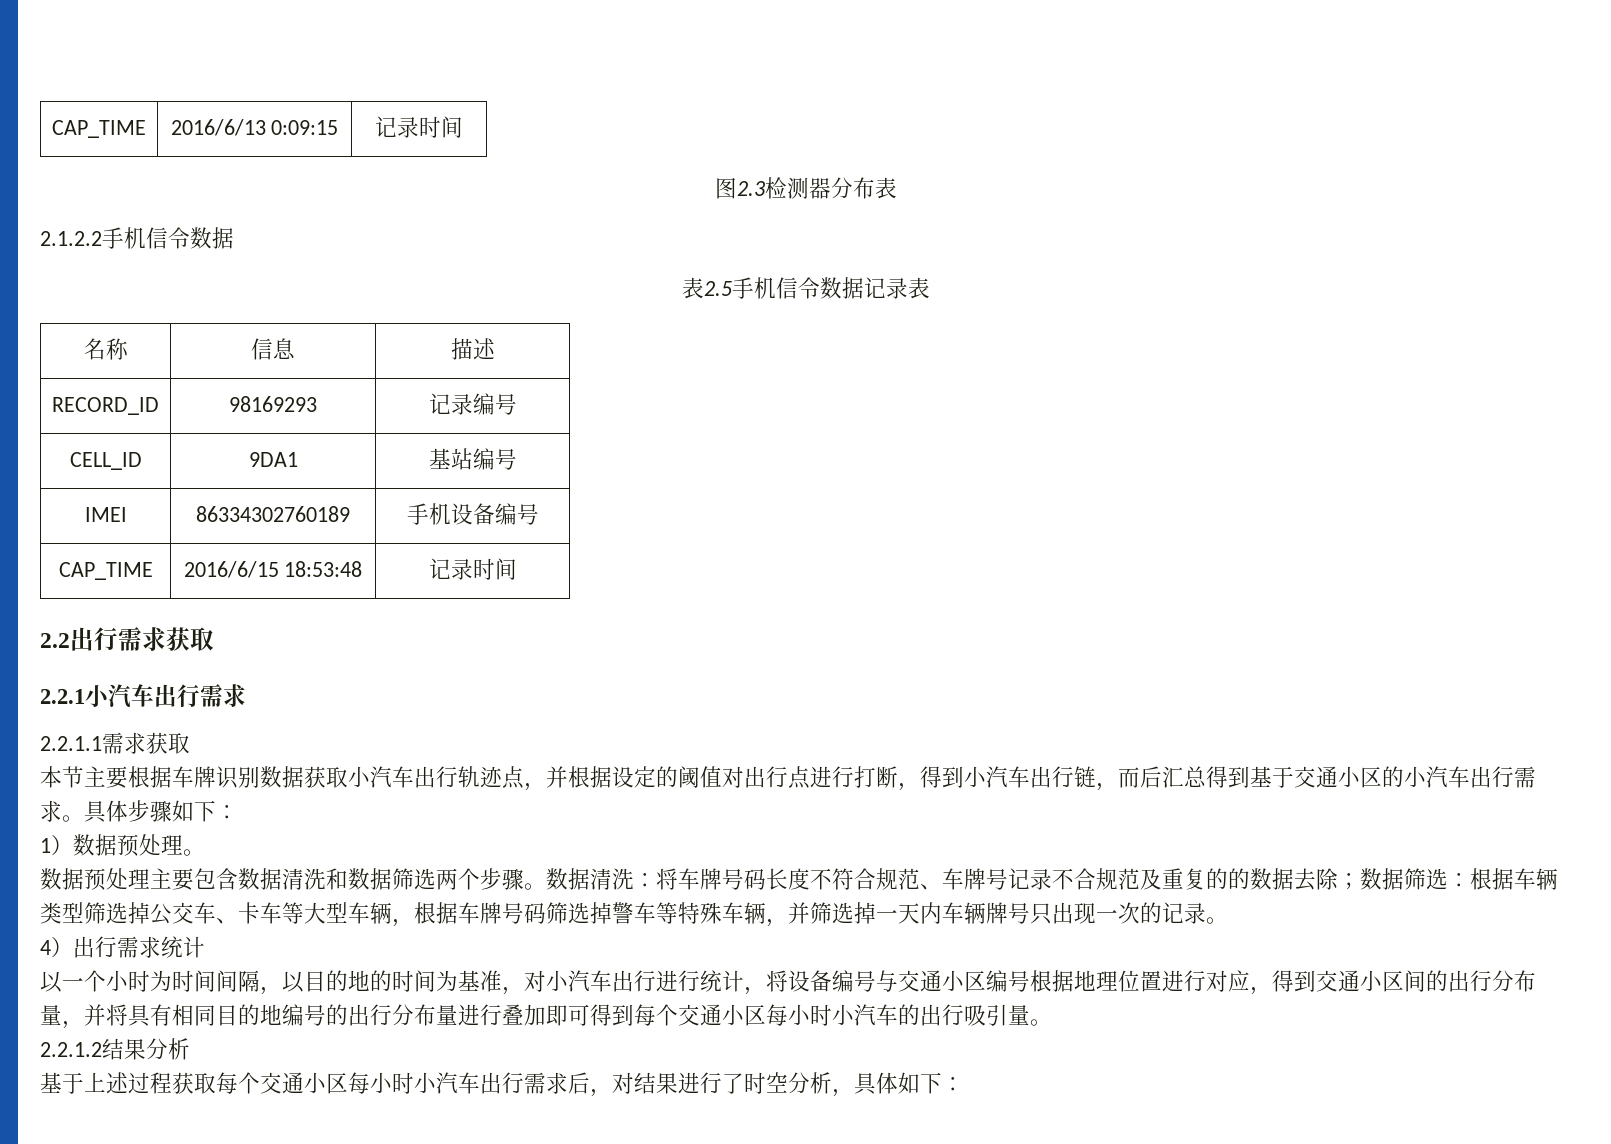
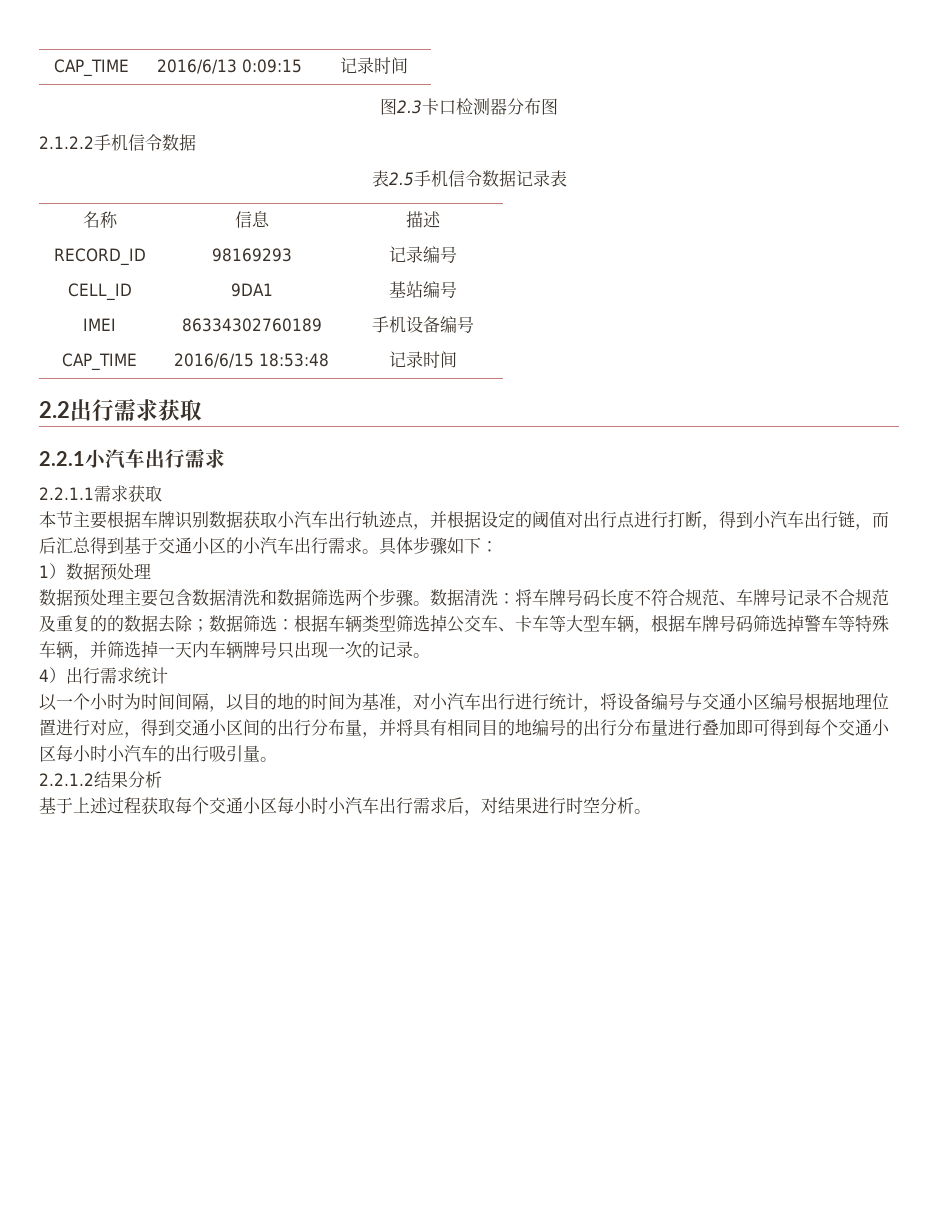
(765, 188) none -> [422,98,456,115] 卡口
[874,177,897,199] 表 -> [541,98,558,115] 图
[183,849,205,856] 。 -> (151, 571) none
[722,1073,744,1094] 了 -> (566, 805) none
[832,1072,964,1097] ，具体如下： -> [634,809,651,814] 。

